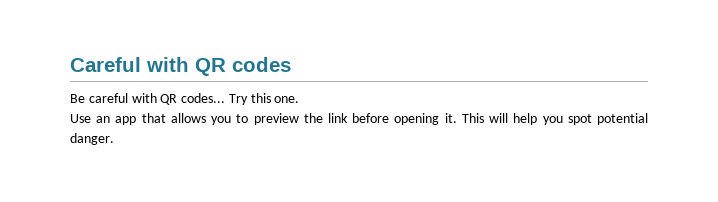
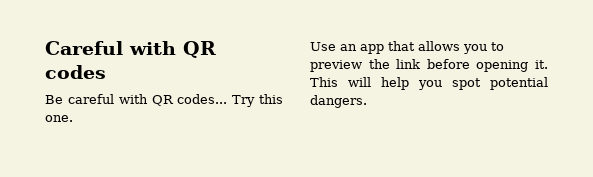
[70,133,114,145] danger. -> [310,95,367,108] dangers.

